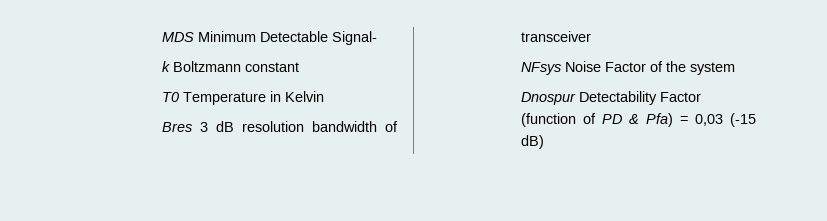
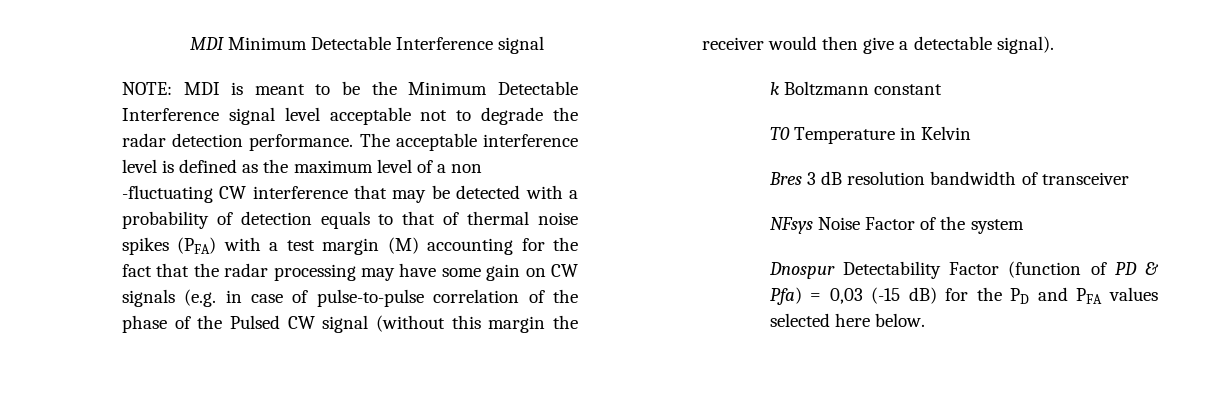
[161,31,377,45] MDS Minimum Detectable Signal- -> [189,36,545,54] [121,81,578,95] [121,107,578,125] [121,133,578,151] [121,159,483,173] [121,185,578,203] [121,211,578,229] [121,237,578,255] [121,263,578,281] [121,289,578,307] [121,315,578,333] [701,36,1054,54] MDI Minimum Detectable Interference signal // NOTE: MDI is meant to be the Minimum Detectable Interference signal level acceptable not to degrade the radar detection performance. The acceptable interference level is defined as the maximum level of a non -fluctuating CW interference that may be detected with a probability of detection equals to that of thermal noise spikes (PFA) with a test margin (M) accounting for the fact that the radar processing may have some gain on CW signals (e.g. in case of pulse-to-pulse correlation of the phase of the Pulsed CW signal (without this margin the receiver would then give a detectable signal).
(544, 142) none -> [945,287,1158,304] [769,313,926,327] for the PD and PFA values selected here below.

